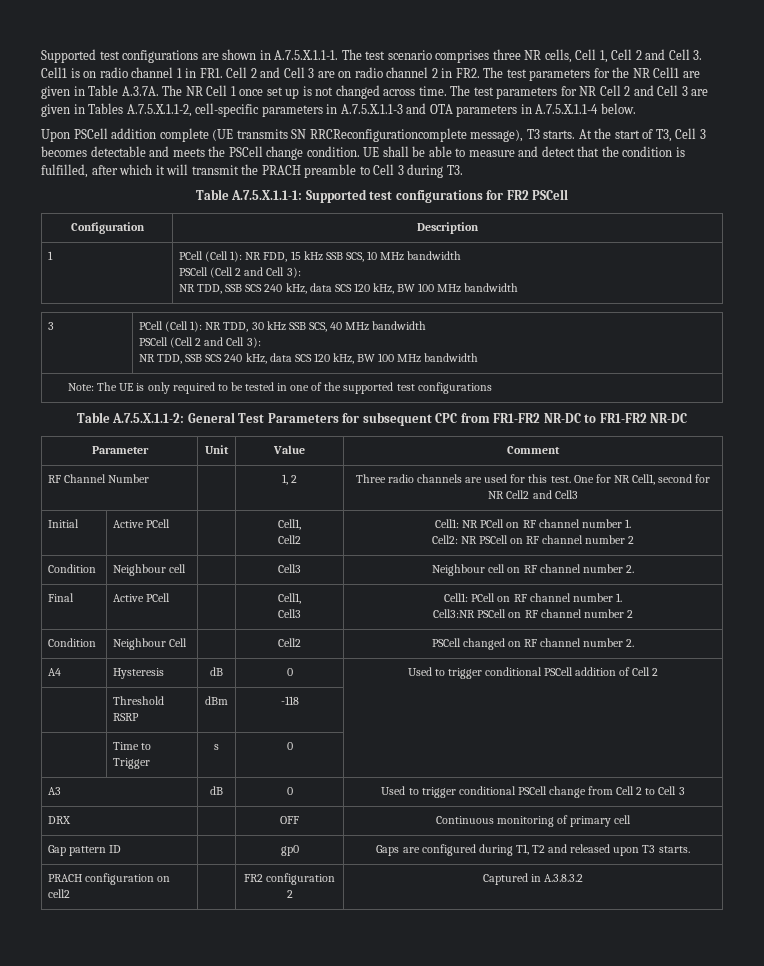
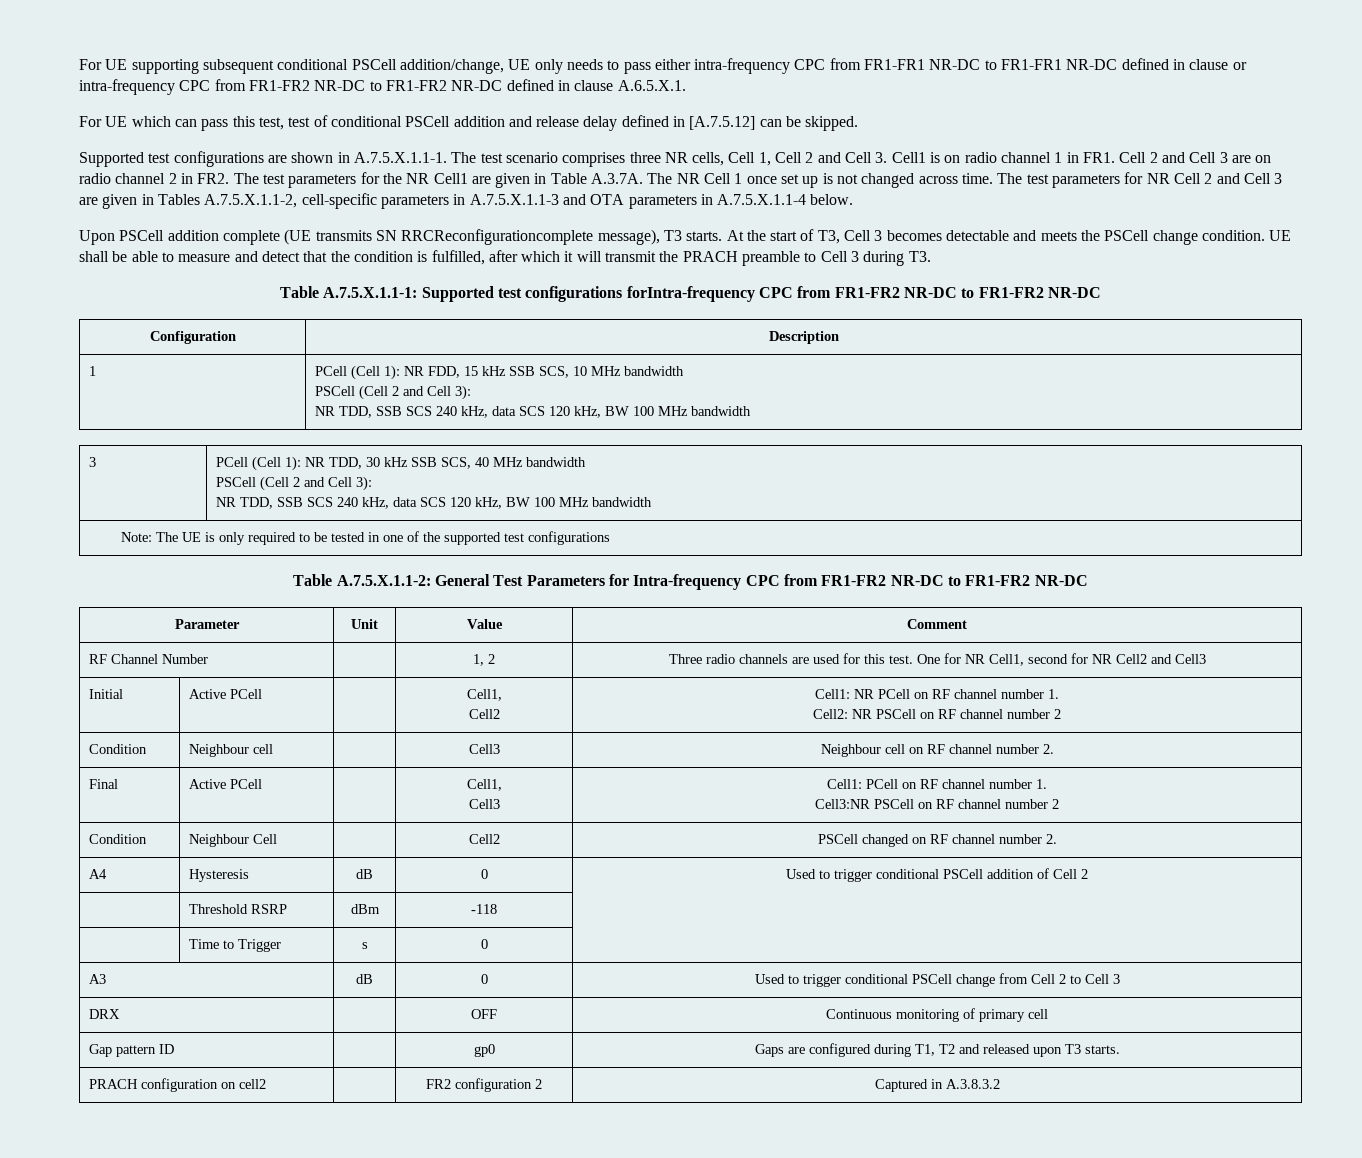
(41, 56) none -> [79,58,1247,74] [79,79,686,95] [79,115,859,131] For UE supporting subsequent conditional PSCell addition/change, UE only needs to pass either intra-frequency CPC from FR1-FR1 NR-DC to FR1-FR1 NR-DC defined in clause or intra-frequency CPC from FR1-FR2 NR-DC to FR1-FR2 NR-DC defined in clause A.6.5.X.1. // For UE which can pass this test, test of conditional PSCell addition and release delay defined in [A.7.5.12] can be skipped. //
[486,189,569,200] for FR2 PSCell -> [626,286,1101,302] forIntra-frequency CPC from FR1-FR2 NR-DC to FR1-FR2 NR-DC
[362,412,432,426] subsequent -> [633,574,742,590] Intra-frequency

